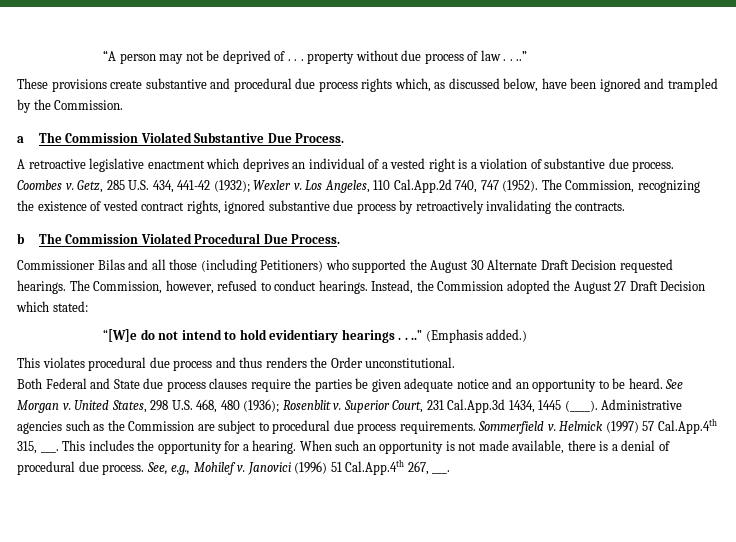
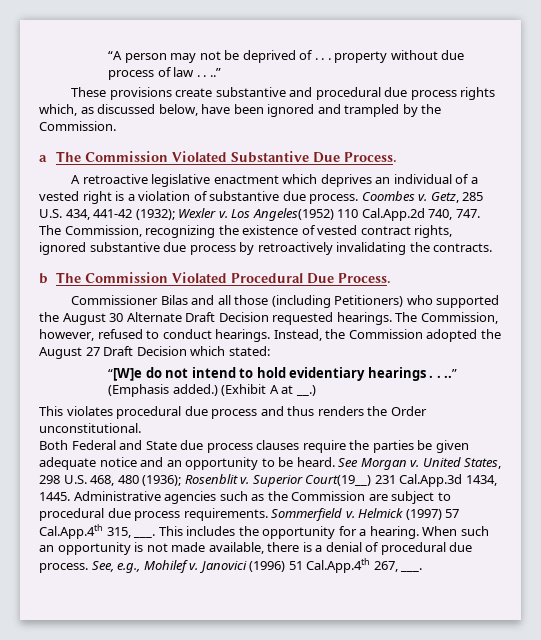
[324,180,370,193] Angeles, -> [252,208,334,221] Angeles(1952)
[480,180,539,192] 747 (1952). -> [455,209,480,218] 747.
(528, 335) none -> [221,384,316,396] (Exhibit A at __.)
[392,400,424,413] Court, -> [305,475,372,486] Court(19__)
[538,400,598,412] 1445 (____). -> [39,492,70,501] 1445.

